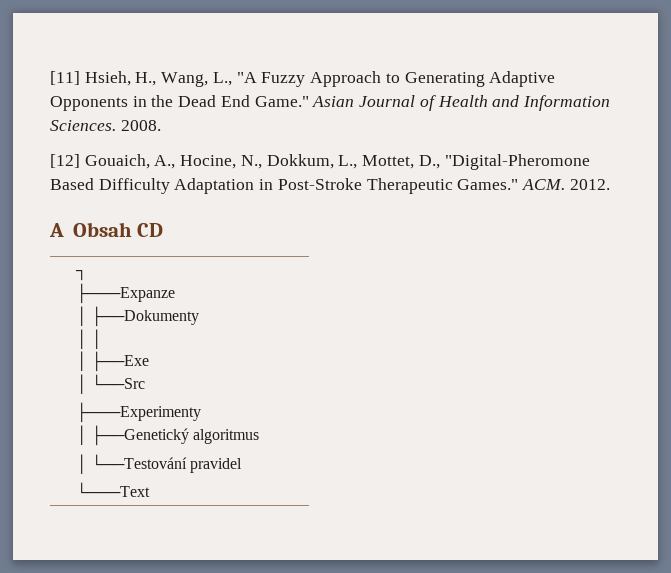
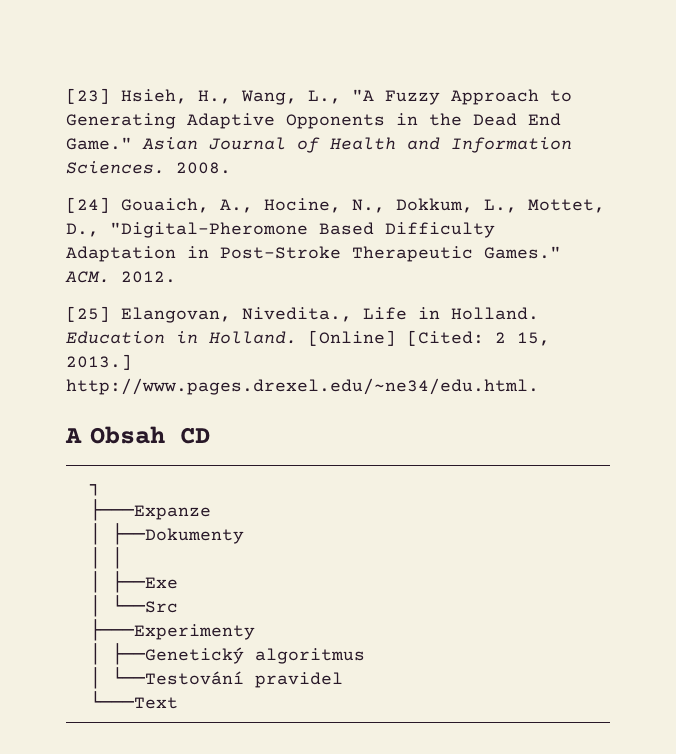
[50,71,80,85] [11] -> [66,88,110,104] [23]
[50,154,80,168] [12] -> [66,197,110,213] [24]
(610, 184) none -> [66,306,539,323] [66,330,550,346] [66,354,132,370] [66,378,539,395] // [25] Elangovan, Nivedita., Life in Holland. Education in Holland. [Online] [Cited: 2 15, 2013.] http://www.pages.drexel.edu/~ne34/edu.html.

